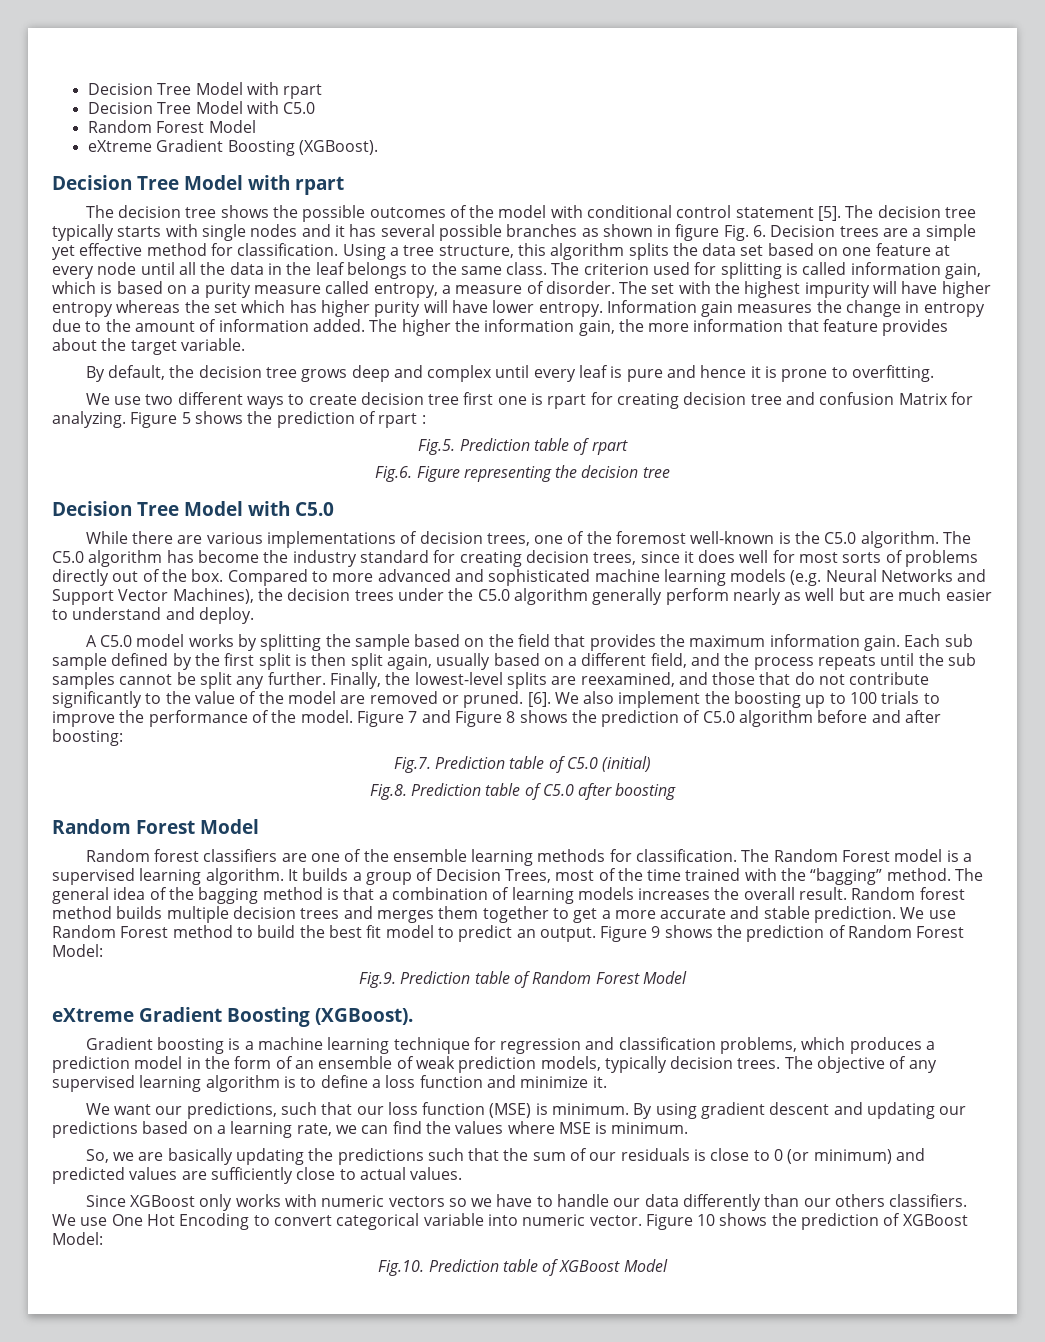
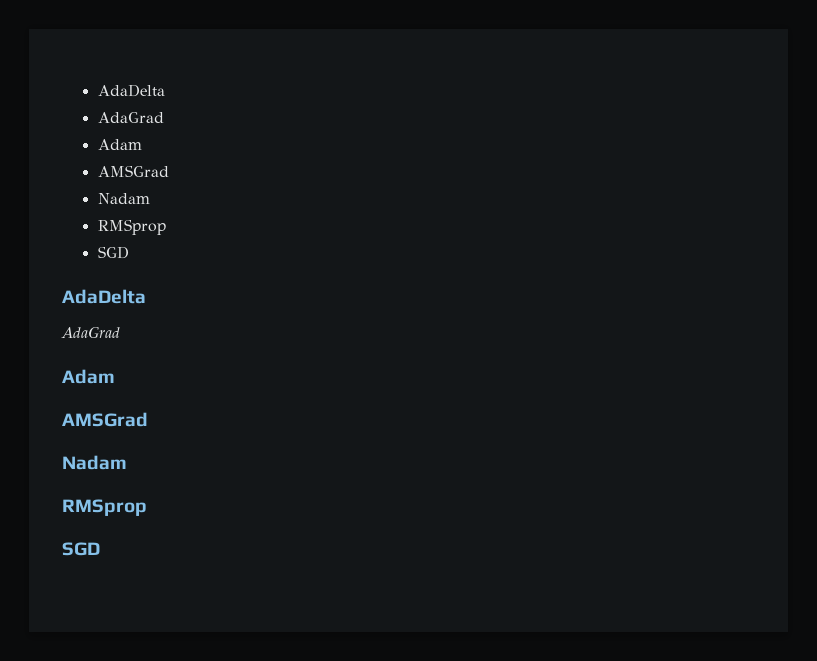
[87,82,323,99] [87,101,316,114] [87,120,256,133] [87,139,378,156] [52,175,344,195] [85,205,977,222] [52,224,976,241] [52,243,951,260] [52,262,982,279] [52,281,991,298] [52,300,985,317] [52,319,949,336] [52,338,245,355] [85,365,934,382] [85,392,973,409] [52,411,426,428] [418,438,628,455] [375,465,670,482] [52,501,334,516] [85,531,972,548] [52,550,979,567] [52,569,987,586] [52,588,992,605] [52,607,254,624] [85,634,973,651] [52,653,977,670] [52,672,930,689] [52,691,940,708] [52,710,942,727] [52,729,123,746] [393,756,652,773] [369,783,677,800] [52,819,259,834] [85,849,973,866] [52,868,984,885] [52,887,965,904] [52,906,956,923] [52,925,965,942] [52,944,103,957] [359,971,687,988] [52,1007,413,1027] [85,1037,936,1054] [52,1056,937,1073] [52,1075,607,1092] [85,1102,967,1119] [52,1121,689,1138] [85,1148,925,1165] [52,1167,463,1184] [85,1194,968,1211] [52,1213,968,1230] [52,1232,103,1245] [378,1259,668,1276] Decision Tree Model with rpart // Decision Tree Model with C5.0 // Random Forest Model // eXtreme Gradient Boosting (XGBoost). // Decision Tree Model with rpart // The decision tree shows the possible outcomes of the model with conditional control statement [5]. The decision tree typically starts with single nodes and it has several possible branches as shown in figure Fig. 6. Decision trees are a simple yet effective method for classification. Using a tree structure, this algorithm splits the data set based on one feature at every node until all the data in the leaf belongs to the same class. The criterion used for splitting is called information gain, which is based on a purity measure called entropy, a measure of disorder. The set with the highest impurity will have higher entropy whereas the set which has higher purity will have lower entropy. Information gain measures the change in entropy due to the amount of information added. The higher the information gain, the more information that feature provides about the target variable. // By default, the decision tree grows deep and complex until every leaf is pure and hence it is prone to overfitting. // We use two different ways to create decision tree first one is rpart for creating decision tree and confusion Matrix for analyzing. Figure 5 shows the prediction of rpart : // Fig.5. Prediction table of rpart // Fig.6. Figure representing the decision tree // Decision Tree Model with C5.0 // While there are various implementations of decision trees, one of the foremost well-known is the C5.0 algorithm. The C5.0 algorithm has become the industry standard for creating decision trees, since it does well for most sorts of problems directly out of the box. Compared to more advanced and sophisticated machine learning models (e.g. Neural Networks and Support Vector Machines), the decision trees under the C5.0 algorithm generally perform nearly as well but are much easier to understand and deploy. // A C5.0 model works by splitting the sample based on the field that provides the maximum information gain. Each sub sample defined by the first split is then split again, usually based on a different field, and the process repeats until the sub samples cannot be split any further. Finally, the lowest-level splits are reexamined, and those that do not contribute significantly to the value of the model are removed or pruned. [6]. We also implement the boosting up to 100 trials to improve the performance of the model. Figure 7 and Figure 8 shows the prediction of C5.0 algorithm before and after boosting: // Fig.7. Prediction table of C5.0 (initial) // Fig.8. Prediction table of C5.0 after boosting // Random Forest Model // Random forest classifiers are one of the ensemble learning methods for classification. The Random Forest model is a supervised learning algorithm. It builds a group of Decision Trees, most of the time trained with the “bagging” method. The general idea of the bagging method is that a combination of learning models increases the overall result. Random forest method builds multiple decision trees and merges them together to get a more accurate and stable prediction. We use Random Forest method to build the best fit model to predict an output. Figure 9 shows the prediction of Random Forest Model: // Fig.9. Prediction table of Random Forest Model // eXtreme Gradient Boosting (XGBoost). // Gradient boosting is a machine learning technique for regression and classification problems, which produces a prediction model in the form of an ensemble of weak prediction models, typically decision trees. The objective of any supervised learning algorithm is to define a loss function and minimize it. // We want our predictions, such that our loss function (MSE) is minimum. By using gradient descent and updating our predictions based on a learning rate, we can find the values where MSE is minimum. // So, we are basically updating the predictions such that the sum of our residuals is close to 0 (or minimum) and predicted values are sufficiently close to actual values. // Since XGBoost only works with numeric vectors so we have to handle our data differently than our others classifiers. We use One Hot Encoding to convert categorical variable into numeric vector. Figure 10 shows the prediction of XGBoost Model: // Fig.10. Prediction table of XGBoost Model -> [97,84,165,97] [97,112,164,123] [97,139,142,150] [97,165,169,177] [97,193,150,204] [97,219,166,235] [97,246,129,259] [62,289,146,304] [61,326,120,338] [62,369,115,384] [62,412,148,427] [62,455,127,470] [62,499,147,516] [62,542,100,556] AdaDelta // AdaGrad // Adam // AMSGrad // Nadam // RMSprop // SGD // AdaDelta // AdaGrad // Adam // AMSGrad // Nadam // RMSprop // SGD

